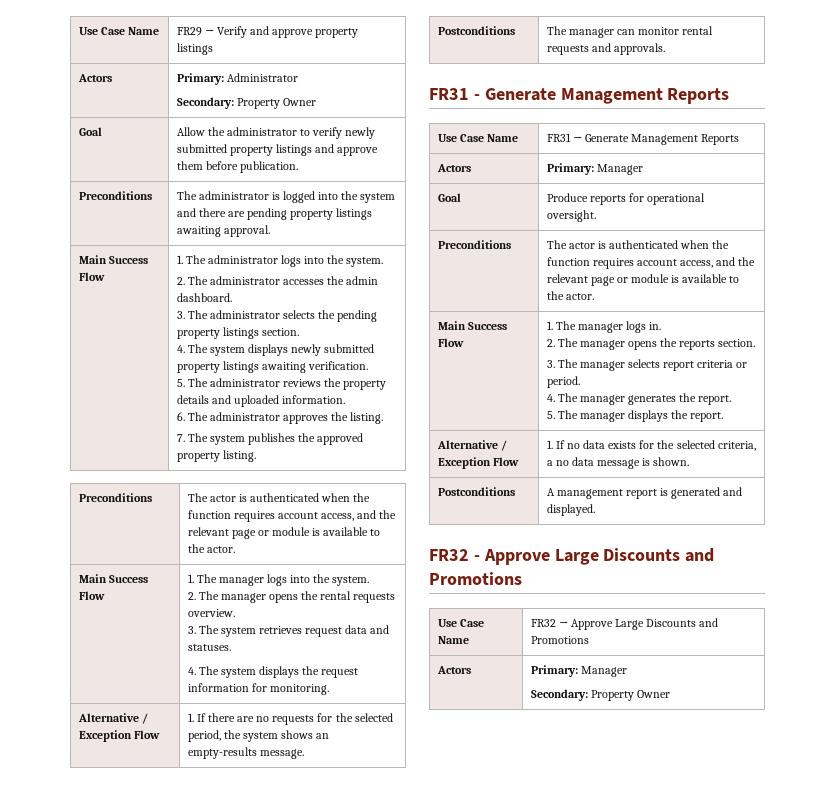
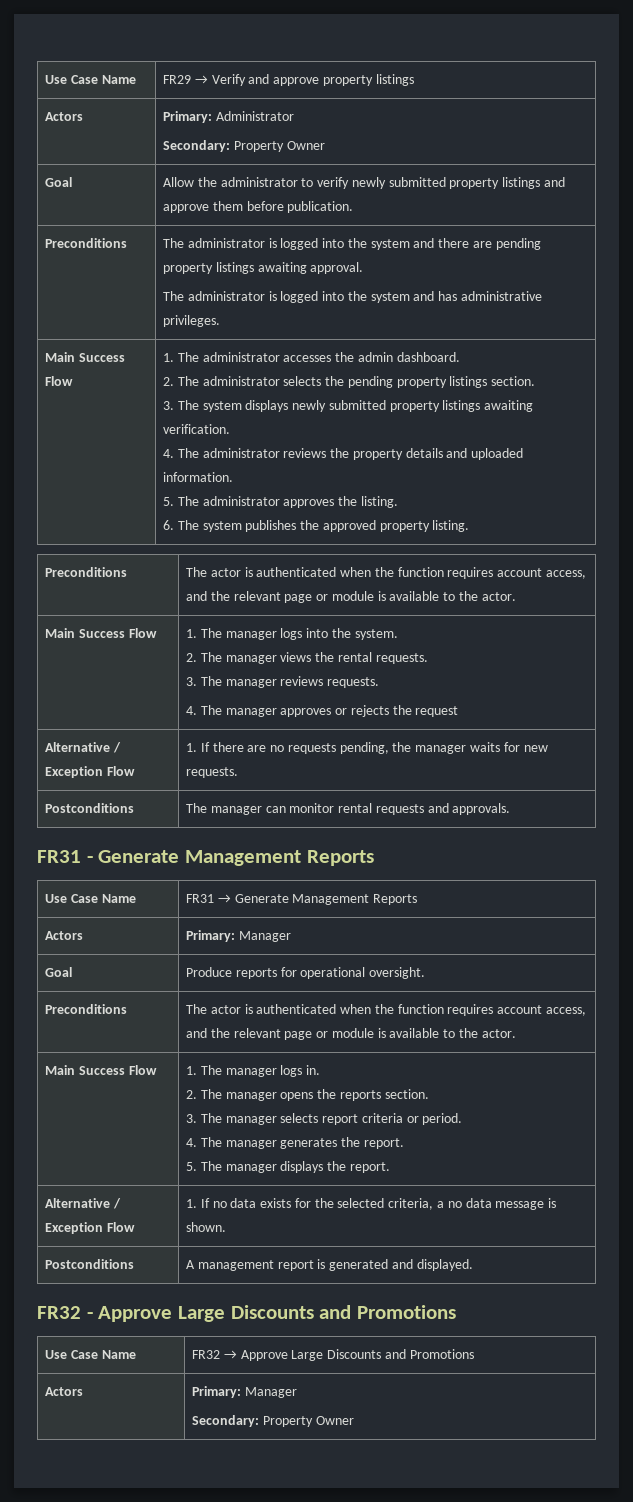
(270, 231) none -> [163,291,543,303] [163,315,221,327] // The administrator is logged into the system and has administrative privileges.
[281,255,384,267] [176,276,281,285] logs into the system. // 2. The administrator -> (280, 357) none
[176,311,185,319] 3. -> [163,377,175,386] 2.
[176,345,185,353] 4. -> [163,401,175,410] 3.
[176,379,185,387] 5. -> [163,449,175,458] 4.
[176,412,185,421] 6. -> [163,497,175,506] 5.
[176,434,185,442] 7. -> [163,520,175,530] 6.
[269,594,299,603] opens -> [280,652,312,662] views
[353,593,396,603] [187,609,235,617] [187,625,390,637] [187,644,231,651] [187,666,300,678] requests overview. // 3. The system retrieves request data and statuses. // 4. The system displays -> [375,653,428,664] [186,676,380,688] [186,705,389,717] requests. // 3. The manager reviews requests. // 4. The manager approves or rejects
[187,683,330,695] information for monitoring. -> (459, 711) none
[317,713,393,722] [187,730,330,742] [187,747,304,759] for the selected period, the system shows an empty-results message. -> [339,742,548,754] [186,767,239,778] pending, the manager waits for new requests.

